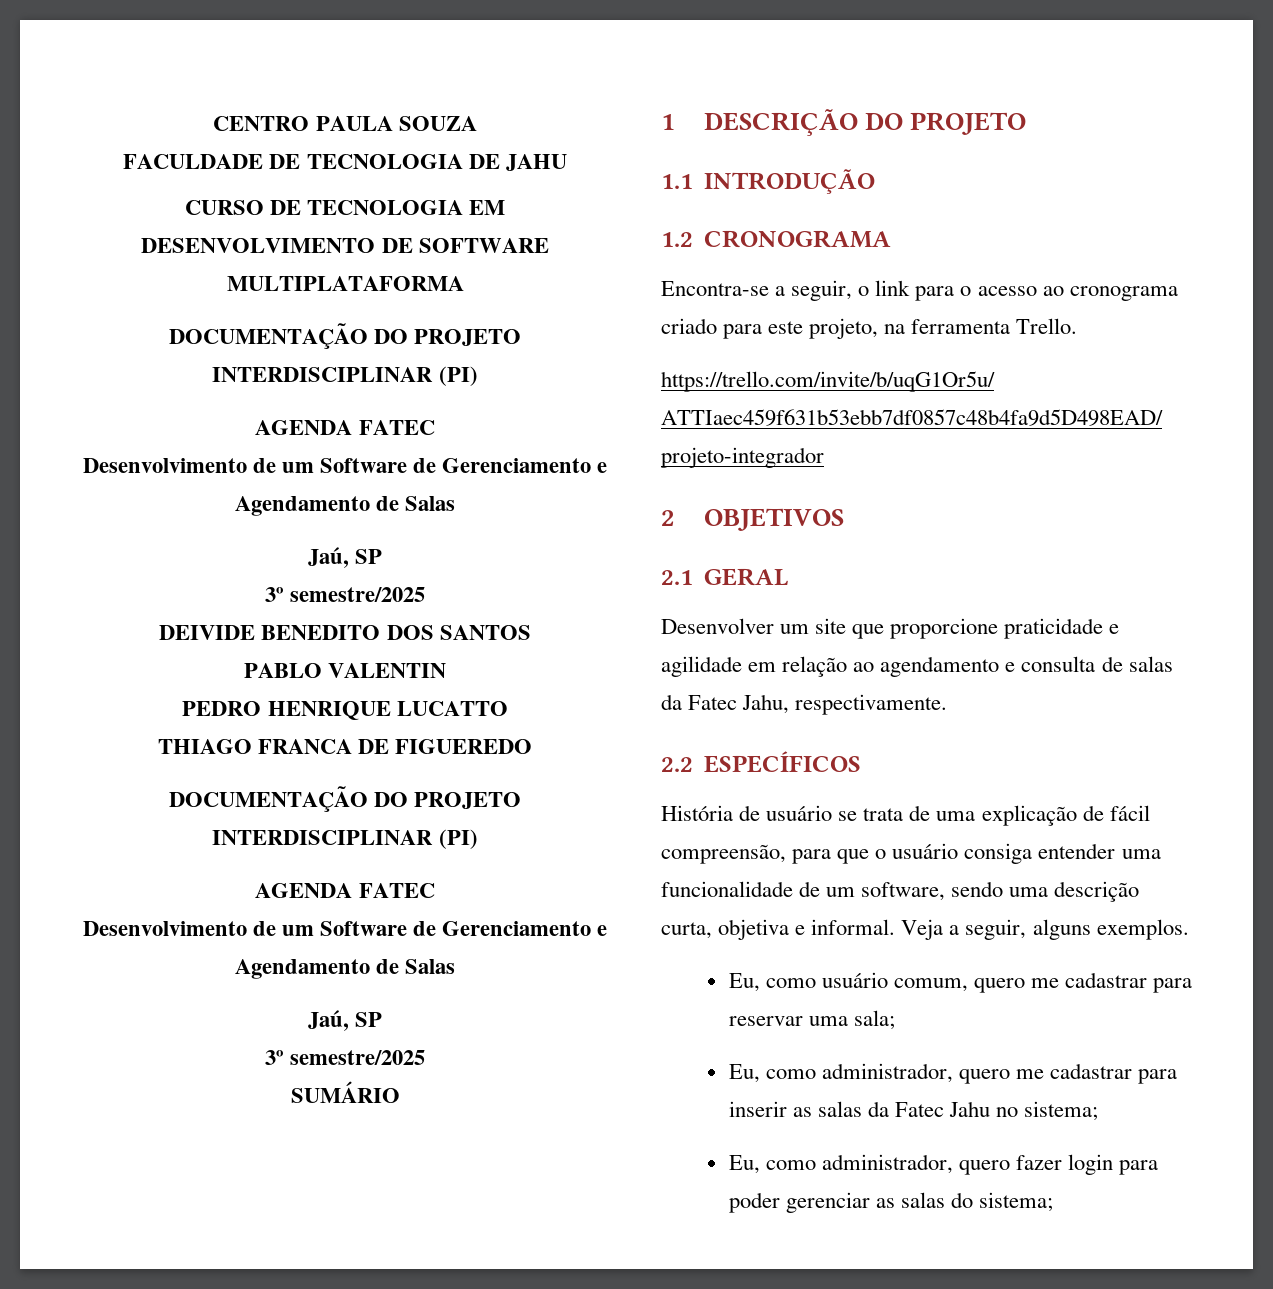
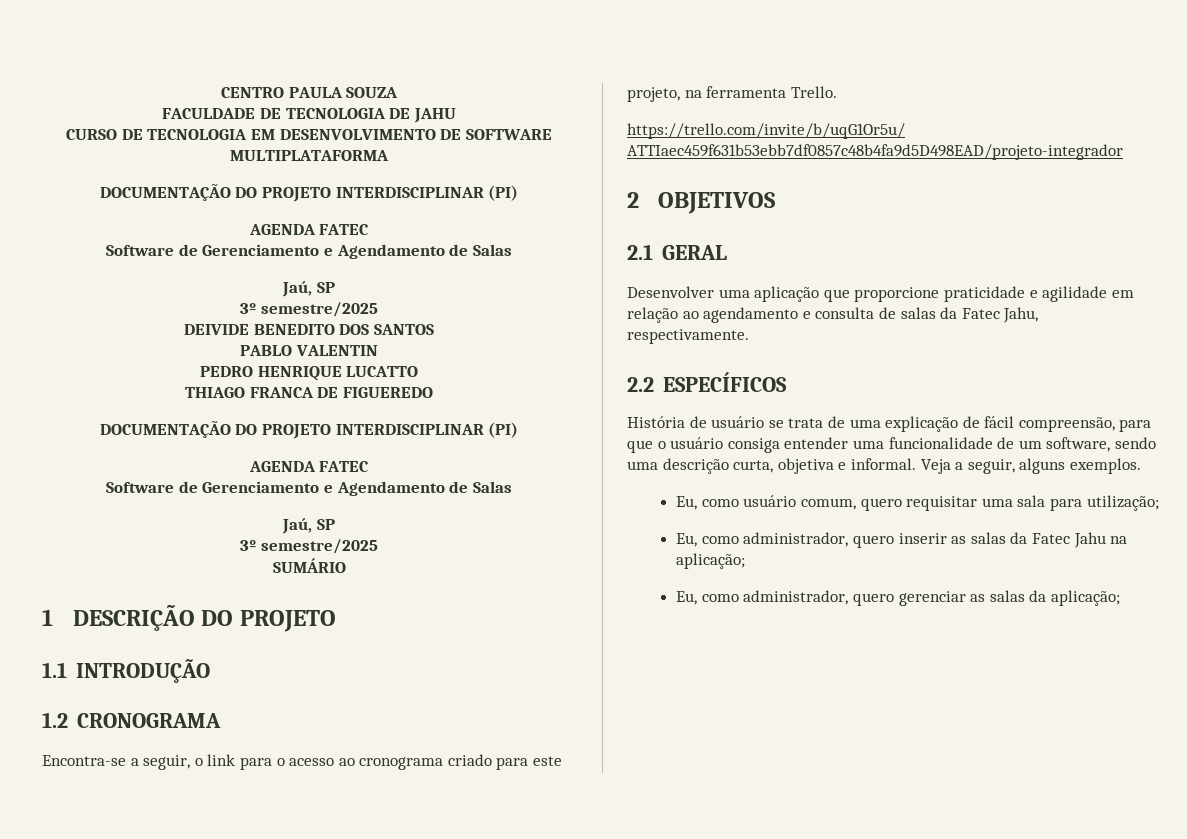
[82,458,314,473] Desenvolvimento de um -> (370, 229) none
[82,921,314,936] Desenvolvimento de um -> (370, 466) none
[780,618,847,634] um site -> [718,286,820,302] uma aplicação
[1030,972,1193,993] [728,1010,895,1030] [728,1063,1177,1084] me cadastrar para reservar uma sala; // Eu, como administrador, quero me cadastrar para -> [906,495,1159,511] [676,532,895,548] requisitar uma sala para utilização; // Eu, como administrador, quero
[995,1101,1099,1121] [728,1154,1158,1175] [728,1192,780,1213] no sistema; // Eu, como administrador, quero fazer login para poder -> [1110,536,1128,544] [676,553,746,569] [676,590,895,606] na aplicação; // Eu, como administrador, quero
[950,1192,1053,1212] do sistema; -> [1029,590,1120,606] da aplicação;

